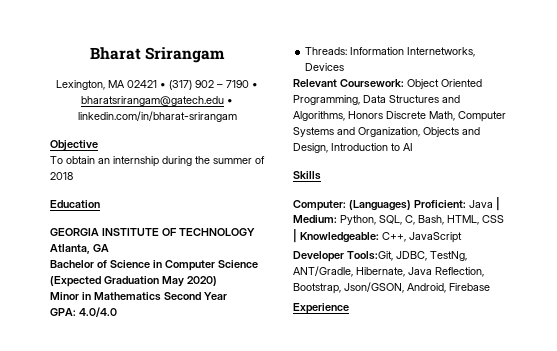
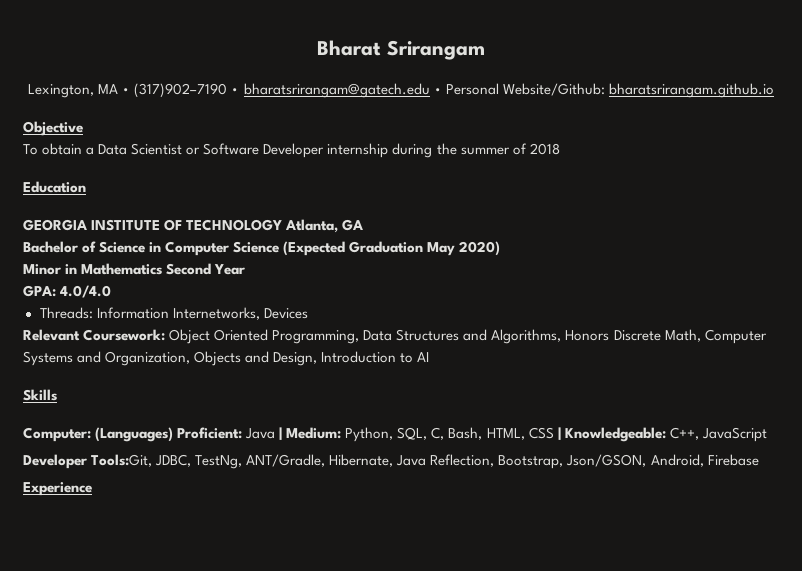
[127,80,258,90] [81,96,233,106] [77,111,237,122] [50,140,98,151] [50,156,110,164] 02421 • (317) 902 – 7190 • bharatsrirangam@gatech.edu • linkedin.com/in/bharat-srirangam // Objective // To obtain an -> [122,83,774,98] [23,121,83,136] [23,143,325,158] • (317)902–7190 • bharatsrirangam@gatech.edu • Personal Website/Github: bharatsrirangam.github.io // Objective // To obtain a Data Scientist or Software Developer

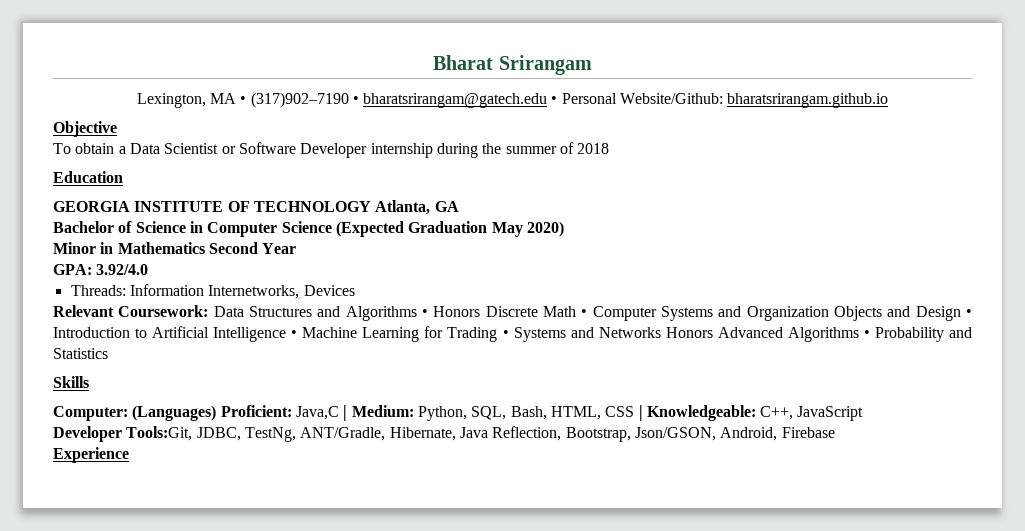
[60,285,112,298] 4.0/4.0 -> [96,264,149,275] 3.92/4.0
[169,329,701,344] Object Oriented Programming, Data Structures and Algorithms, Honors Discrete Math, -> [213,306,588,321] Data Structures and Algorithms • Honors Discrete Math •
[105,351,191,366] Organization, -> [746,306,829,321] Organization
[273,351,430,366] Design, Introduction to AI -> [915,306,973,321] [53,326,972,342] [53,348,108,359] Design • Introduction to Artificial Intelligence • Machine Learning for Trading • Systems and Networks Honors Advanced Algorithms • Probability and Statistics
[245,428,276,439] Java -> [295,406,339,420] Java,C
[431,427,445,440] C, -> (507, 413) none

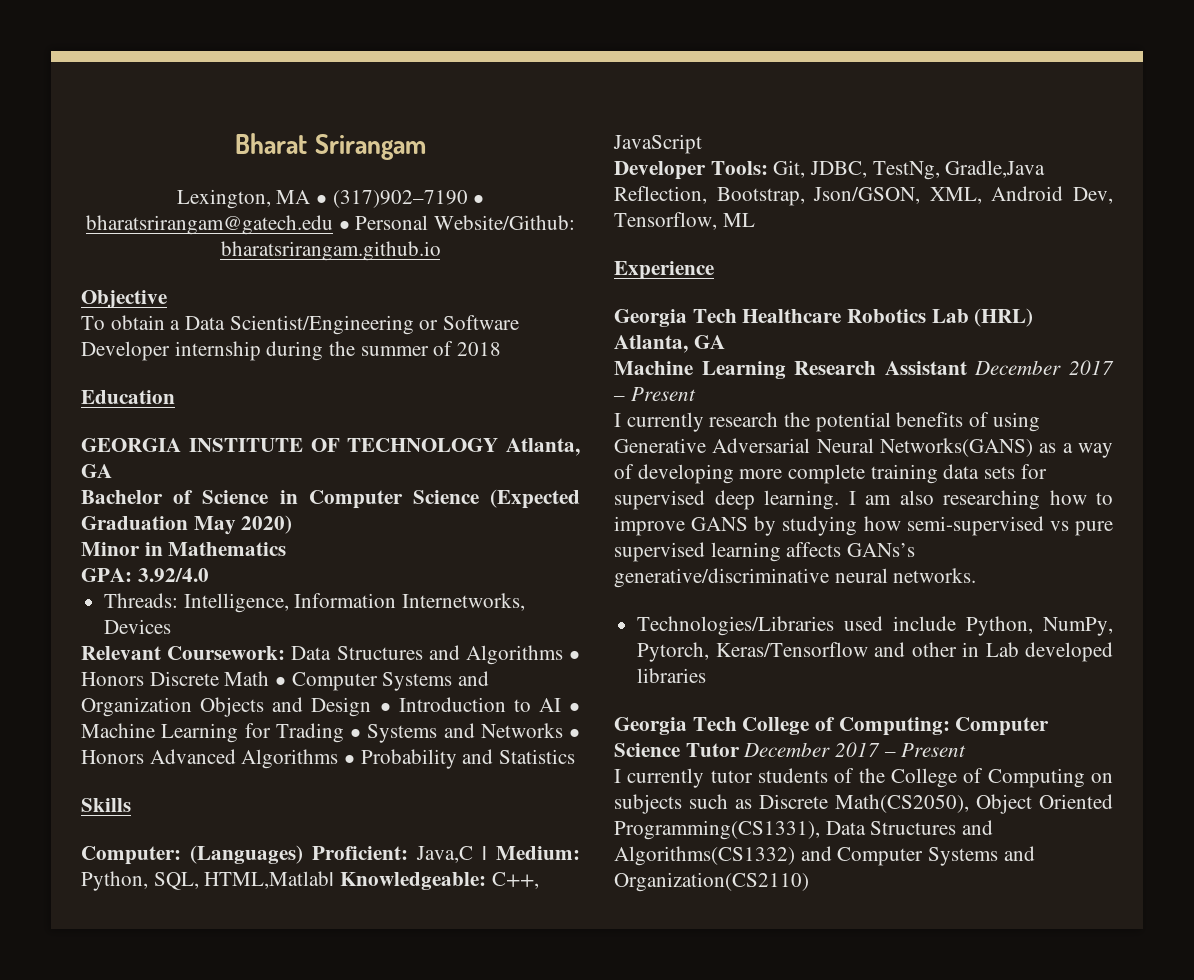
[164,143,219,154] Scientist -> [229,315,414,335] Scientist/Engineering
[208,242,297,254] Second Year -> (287, 549) none
(126, 290) none -> [183,593,289,613] Intelligence,
[152,326,287,342] Artificial Intelligence -> [538,698,561,712] AI
(661, 332) none -> [569,728,580,738] •
[510,405,643,421] Bash, HTML, CSS | -> [204,871,335,889] HTML,Matlab|
[126,426,835,442] [53,447,129,463] Tools:Git, JDBC, TestNg, ANT/Gradle, Hibernate, Java Reflection, Bootstrap, Json/GSON, Android, Firebase // Experience -> [710,160,1046,180] [614,186,1113,206] [614,212,755,230] [614,261,714,280] [614,308,1034,327] [614,335,725,353] [614,360,1114,379] [613,387,696,401] [614,412,1040,432] [614,438,1113,458] [614,464,1047,484] [614,490,1113,510] [614,516,1113,536] [614,542,916,562] [614,568,977,588] [637,616,1113,636] [637,642,1113,662] [637,668,707,683] [614,717,1050,736] [614,742,967,757] [614,768,1113,788] [614,794,1113,814] [614,820,994,840] [614,846,1035,866] [614,872,809,892] Tools: Git, JDBC, TestNg, Gradle,Java Reflection, Bootstrap, Json/GSON, XML, Android Dev, Tensorflow, ML // Experience // Georgia Tech Healthcare Robotics Lab (HRL) Atlanta, GA // Machine Learning Research Assistant December 2017 – Present // I currently research the potential benefits of using Generative Adversarial Neural Networks(GANS) as a way of developing more complete training data sets for supervised deep learning. I am also researching how to improve GANS by studying how semi-supervised vs pure supervised learning affects GANs’s generative/discriminative neural networks. // Technologies/Libraries used include Python, NumPy, Pytorch, Keras/Tensorflow and other in Lab developed libraries // Georgia Tech College of Computing: Computer Science Tutor December 2017 – Present // I currently tutor students of the College of Computing on subjects such as Discrete Math(CS2050), Object Oriented Programming(CS1331), Data Structures and Algorithms(CS1332) and Computer Systems and Organization(CS2110)

